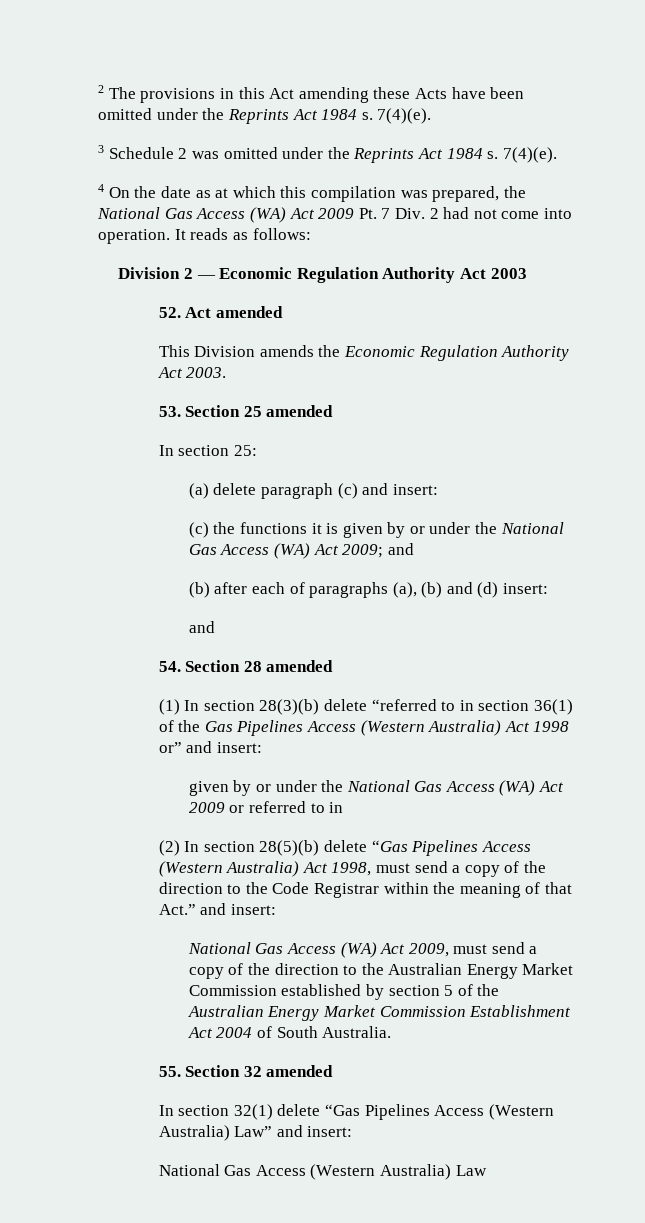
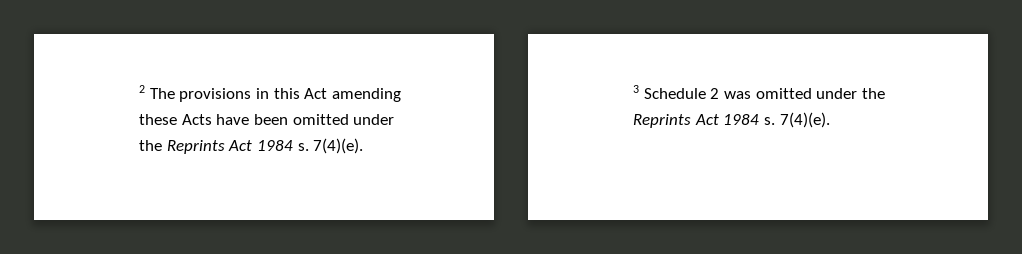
[98,184,526,202] [97,207,572,223] [98,228,311,244] [118,267,527,283] [158,306,283,318] [158,345,570,361] [157,367,227,378] [158,405,334,417] [158,445,257,456] [188,483,438,499] [188,522,564,538] [188,543,414,559] [188,582,549,598] [188,621,215,633] [158,660,334,672] [158,699,573,715] [158,720,570,736] [158,741,262,753] [188,780,565,796] [188,801,344,813] [158,840,531,856] [158,861,546,877] [158,882,572,898] [158,903,276,915] [187,942,538,958] [188,963,574,979] [188,984,500,1000] [187,1005,572,1021] [187,1026,392,1038] [158,1065,334,1077] [158,1104,554,1120] [158,1125,353,1141] [158,1164,487,1180] // 4 On the date as at which this compilation was prepared, the National Gas Access (WA) Act 2009 Pt. 7 Div. 2 had not come into operation. It reads as follows: // Division 2 — Economic Regulation Authority Act 2003 // 52. Act amended // This Division amends the Economic Regulation Authority Act 2003. // 53. Section 25 amended // In section 25: // (a) delete paragraph (c) and insert: // (c) the functions it is given by or under the National Gas Access (WA) Act 2009; and // (b) after each of paragraphs (a), (b) and (d) insert: // and // 54. Section 28 amended // (1) In section 28(3)(b) delete “referred to in section 36(1) of the Gas Pipelines Access (Western Australia) Act 1998 or” and insert: // given by or under the National Gas Access (WA) Act 2009 or referred to in // (2) In section 28(5)(b) delete “Gas Pipelines Access (Western Australia) Act 1998, must send a copy of the direction to the Code Registrar within the meaning of that Act.” and insert: // National Gas Access (WA) Act 2009, must send a copy of the direction to the Australian Energy Market Commission established by section 5 of the Australian Energy Market Commission Establishment Act 2004 of South Australia. // 55. Section 32 amended // In section 32(1) delete “Gas Pipelines Access (Western Australia) Law” and insert: // National Gas Access (Western Australia) Law -> (830, 120) none

